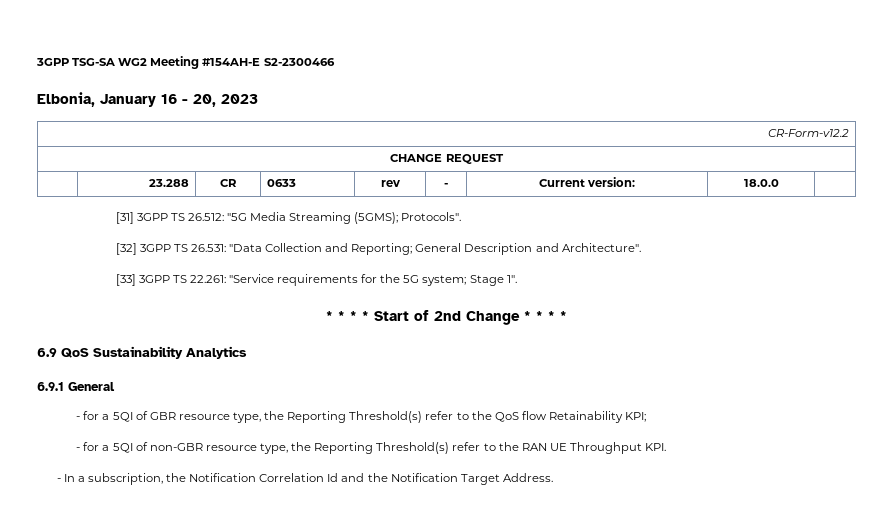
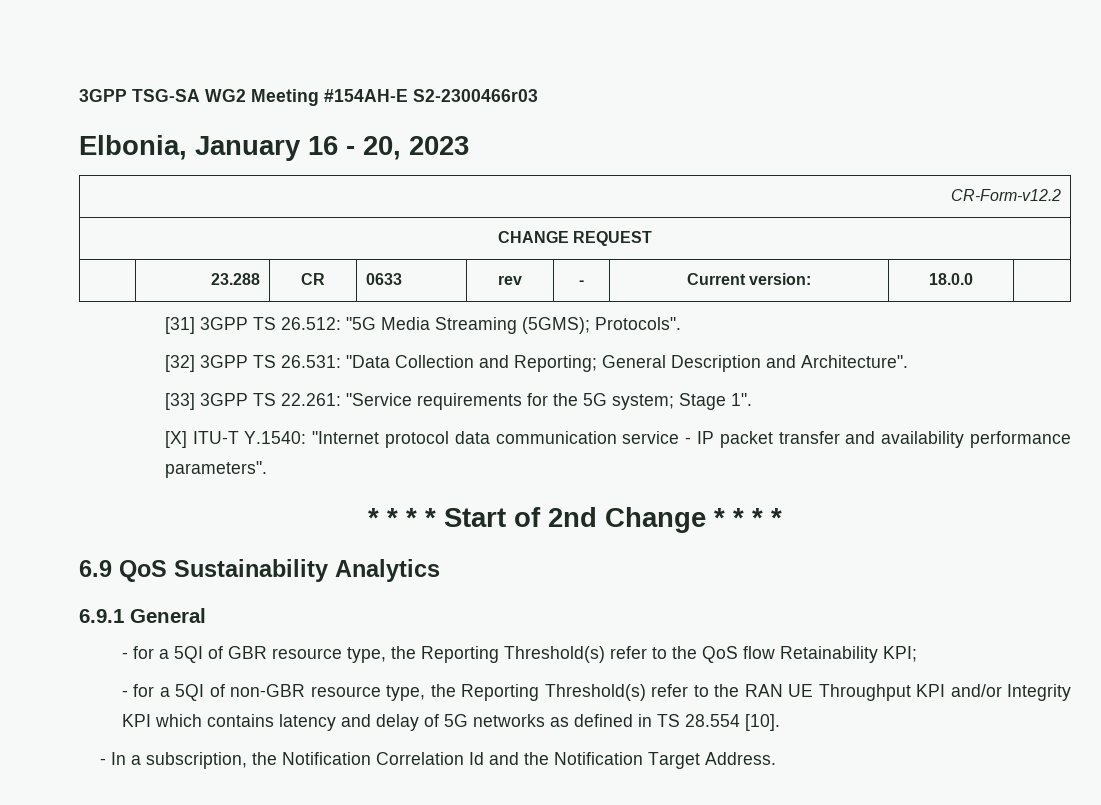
[263,58,335,66] S2-2300466 -> [413,89,538,102] S2-2300466r03
(517, 279) none -> [164,431,1071,448] [164,461,267,478] // [X] ITU-T Y.1540: "Internet protocol data communication service - IP packet transfer and availability performance parameters".
[645,443,667,451] KPI. -> [916,684,1071,701] [121,714,780,731] KPI and/or Integrity KPI which contains latency and delay of 5G networks as defined in TS 28.554 [10].

